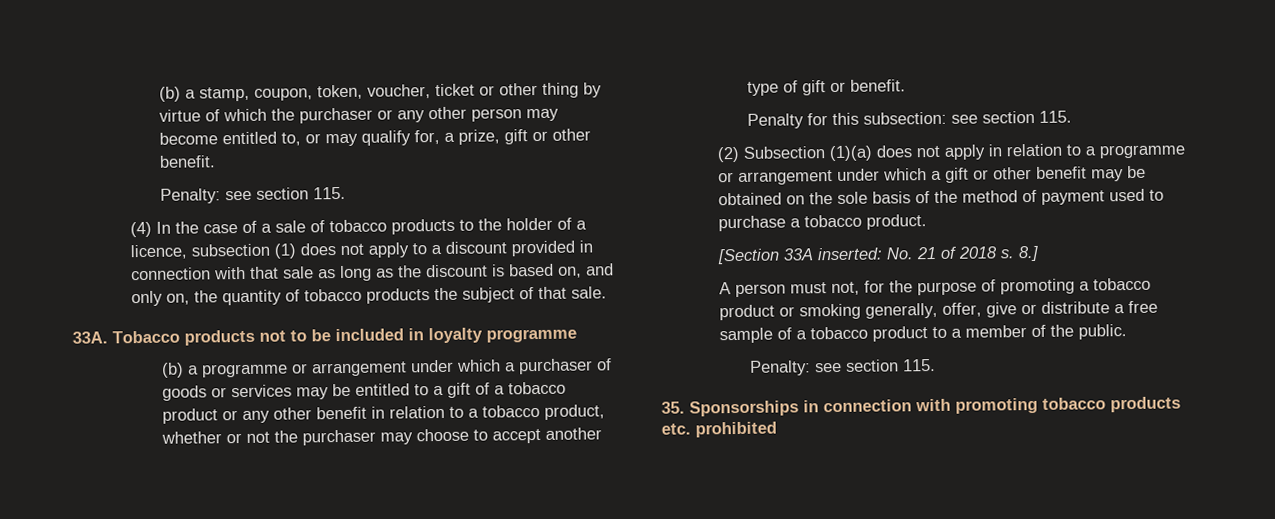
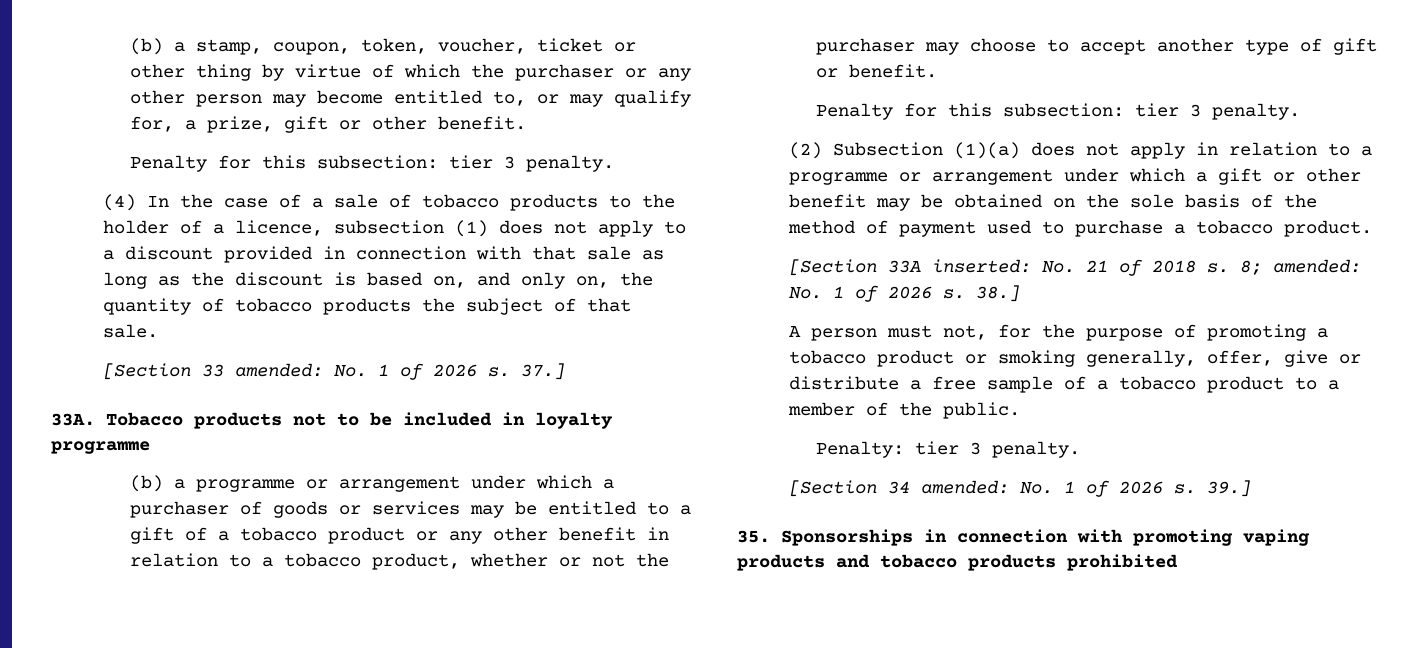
[159,186,346,204] Penalty: see section 115. -> [129,155,614,172] Penalty for this subsection: tier 3 penalty.
(608, 292) none -> [103,363,566,380] // [Section 33 amended: No. 1 of 2026 s. 37.]
[950,110,1072,124] see section 115. -> [1134,103,1300,120] tier 3 penalty.
[1018,245,1040,262] 8.] -> [1240,259,1362,275] [789,285,1021,302] 8; amended: No. 1 of 2026 s. 38.]
[814,358,936,373] see section 115. -> [914,441,1080,458] [789,480,1252,497] tier 3 penalty. // [Section 34 amended: No. 1 of 2026 s. 39.]
[1042,396,1181,413] [661,423,691,435] tobacco products etc. -> [1243,529,1310,546] [737,554,1056,571] vaping products and tobacco products

